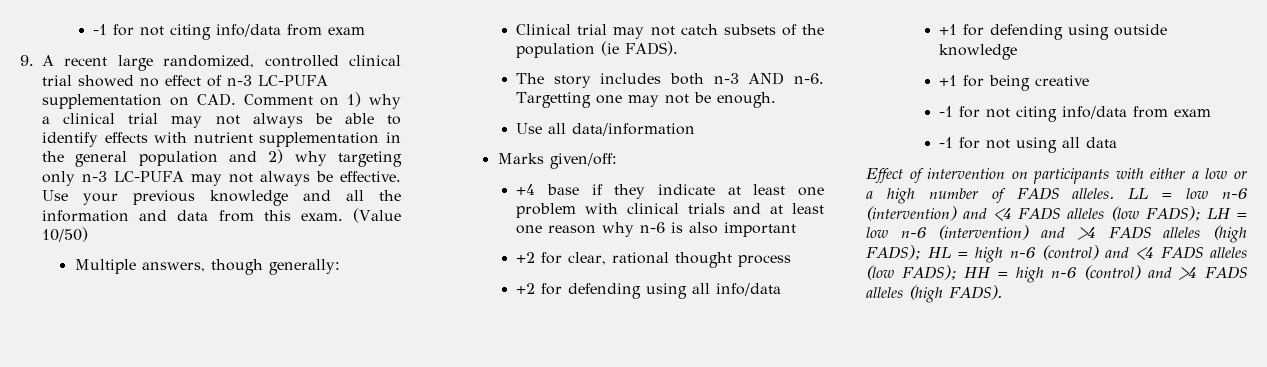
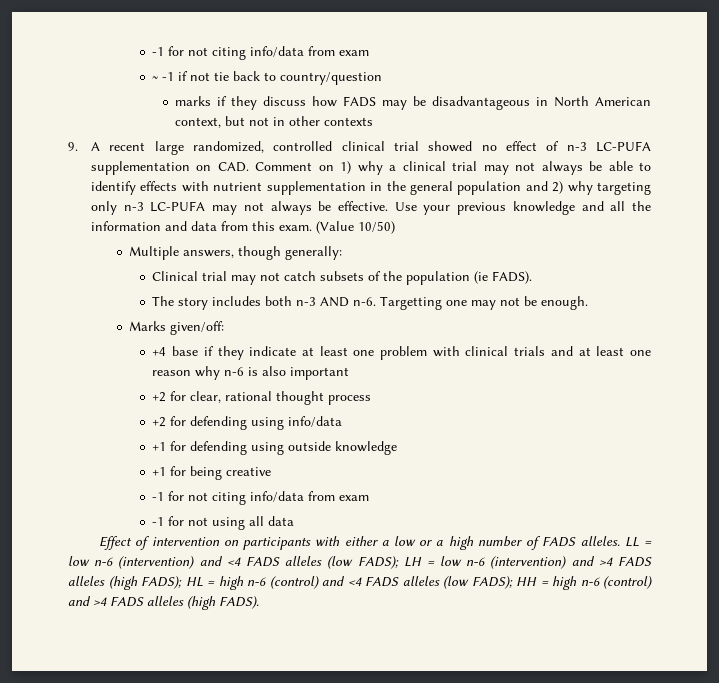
[93,24,366,40] -1 for not citing info/data from exam -> [152,46,370,60] [152,71,383,85] [175,96,652,110] [175,116,374,128] -1 for not citing info/data from exam // ~ -1 if not tie back to country/question // marks if they discuss how FADS may be disadvantageous in North American context, but not in other contexts
[516,123,696,136] // Use all data/information -> (589, 303) none
[692,283,711,294] all -> (285, 423) none

